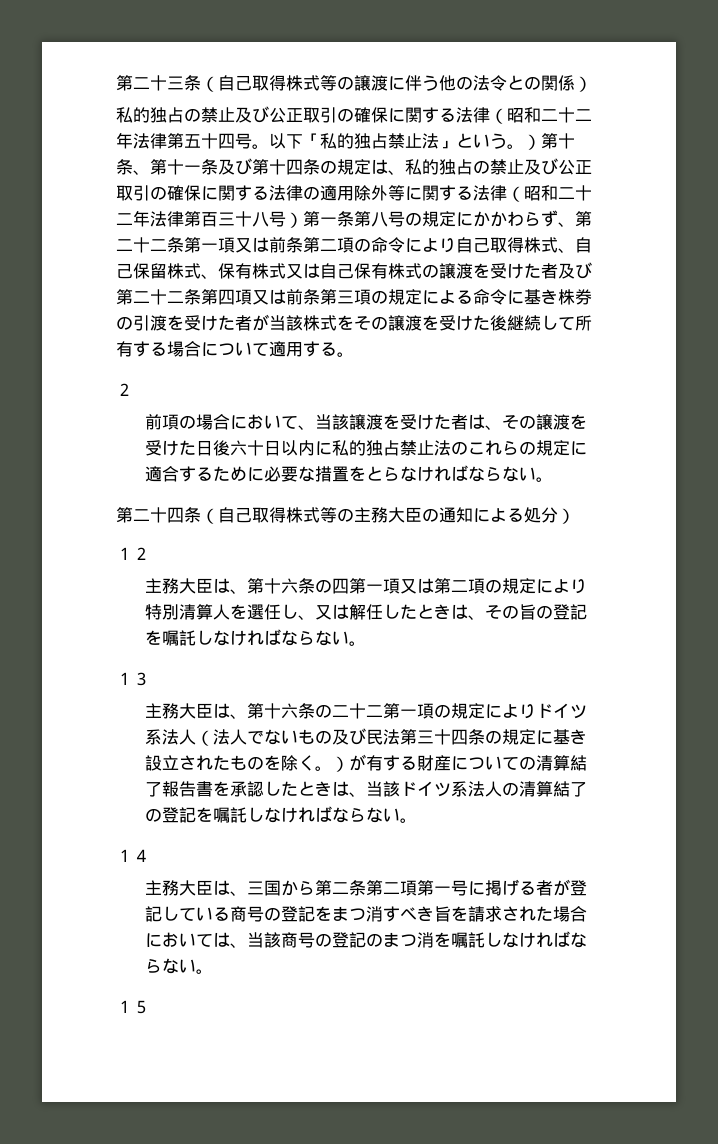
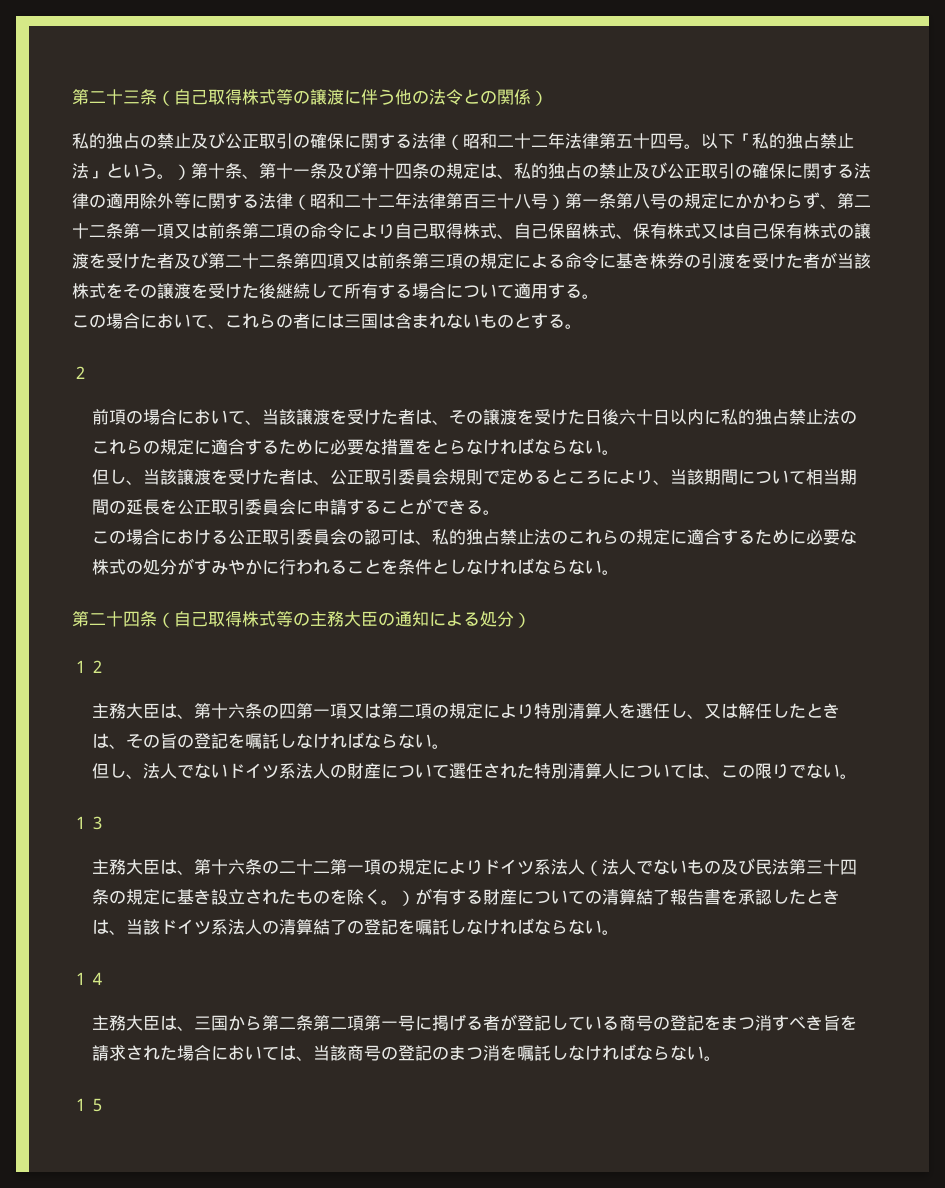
(354, 354) none -> [72,313,582,329] // この場合において、これらの者には三国は含まれないものとする。
(553, 479) none -> [92,469,858,485] [92,498,501,515] [92,529,858,545] [92,558,620,575] // 但し、当該譲渡を受けた者は、公正取引委員会規則で定めるところにより、当該期間について相当期間の延長を公正取引委員会に申請することができる。 // この場合における公正取引委員会の認可は、私的独占禁止法のこれらの規定に適合するために必要な株式の処分がすみやかに行われることを条件としなければならない。
(366, 643) none -> [92,763,858,779] // 但し、法人でないドイツ系法人の財産について選任された特別清算人については、この限りでない。

